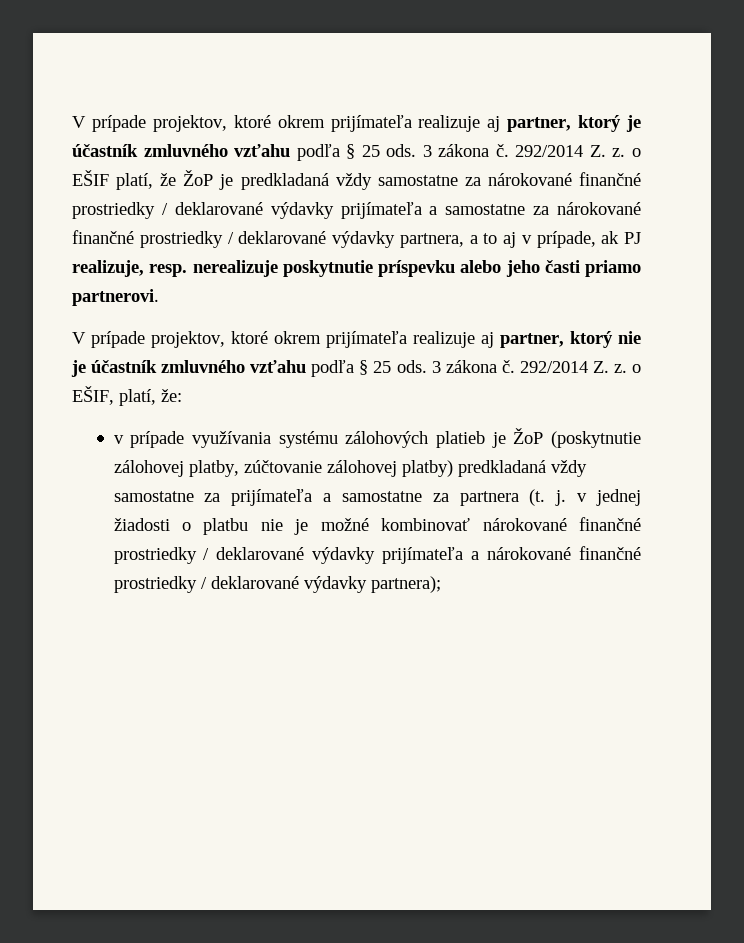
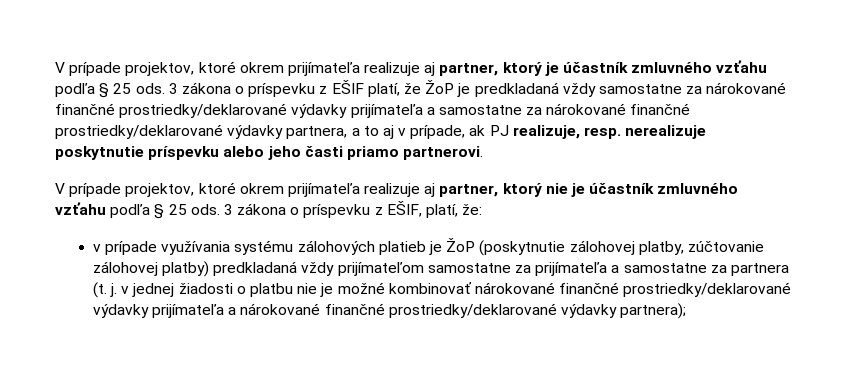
[495,144,642,157] č. 292/2014 Z. z. o -> [235,83,328,97] o príspevku z
[72,202,263,219] prostriedky / deklarované -> [119,103,288,118] prostriedky/deklarované
[139,231,327,248] prostriedky / deklarované -> [55,124,223,139] prostriedky/deklarované
[501,360,641,373] č. 292/2014 Z. z. o -> [290,204,383,218] o príspevku z
(587, 468) none -> [337,262,424,276] prijímateľom
[113,547,305,564] prostriedky / deklarované -> [623,282,792,297] prostriedky/deklarované
[113,576,299,593] prostriedky / deklarované -> [388,303,557,318] prostriedky/deklarované

